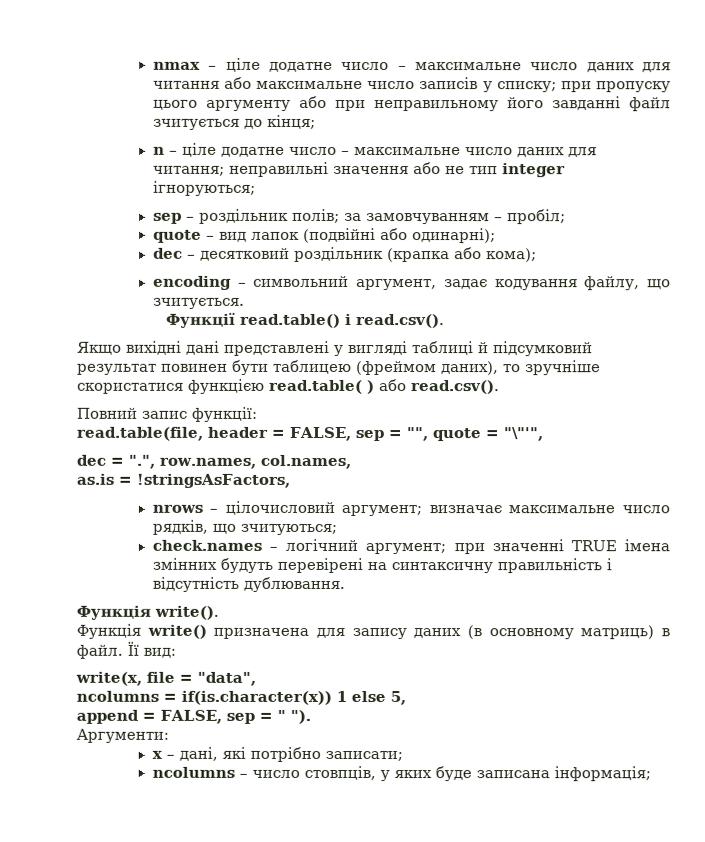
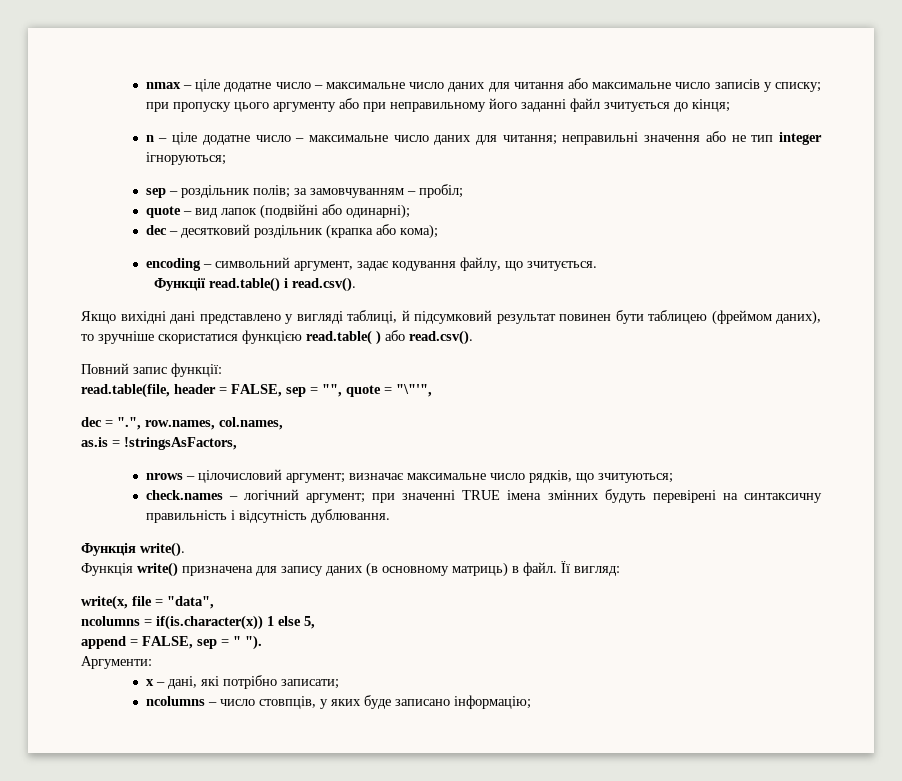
[551,96,621,111] завданні -> [520,99,566,112] заданні
[224,340,330,356] представлені -> [199,314,281,324] представлено
[412,341,474,356] таблиці -> [347,310,397,324] таблиці,
[143,647,176,658] вид: -> [574,566,620,576] вигляд:
[475,766,651,782] записана інформація; -> [394,695,531,709] записано інформацію;

